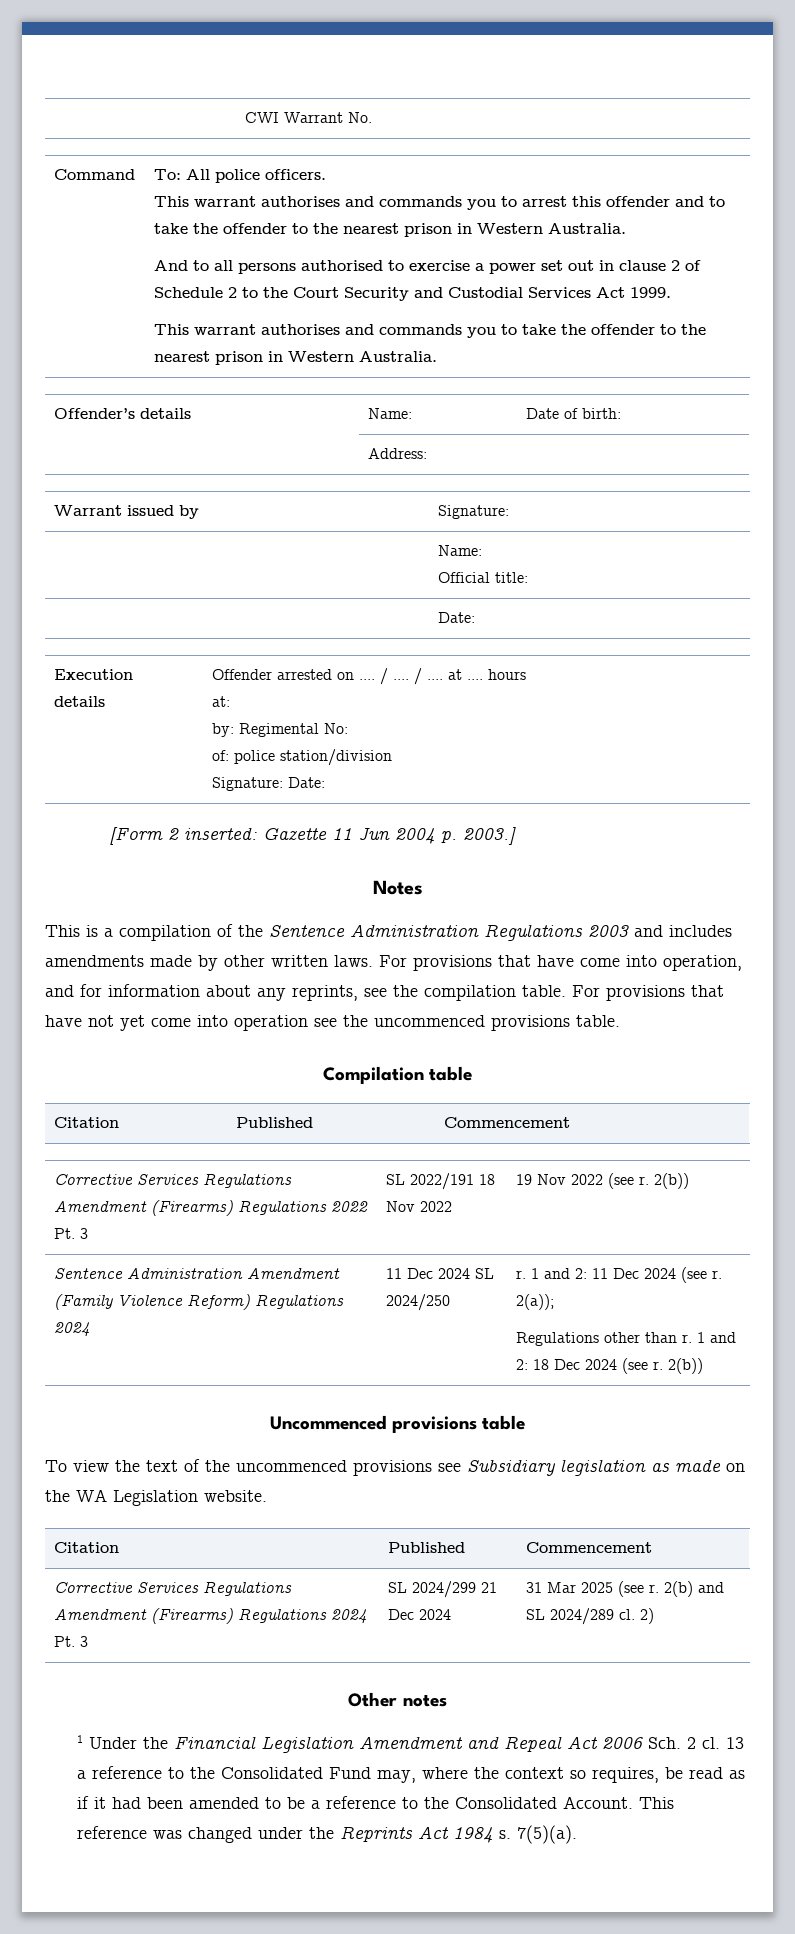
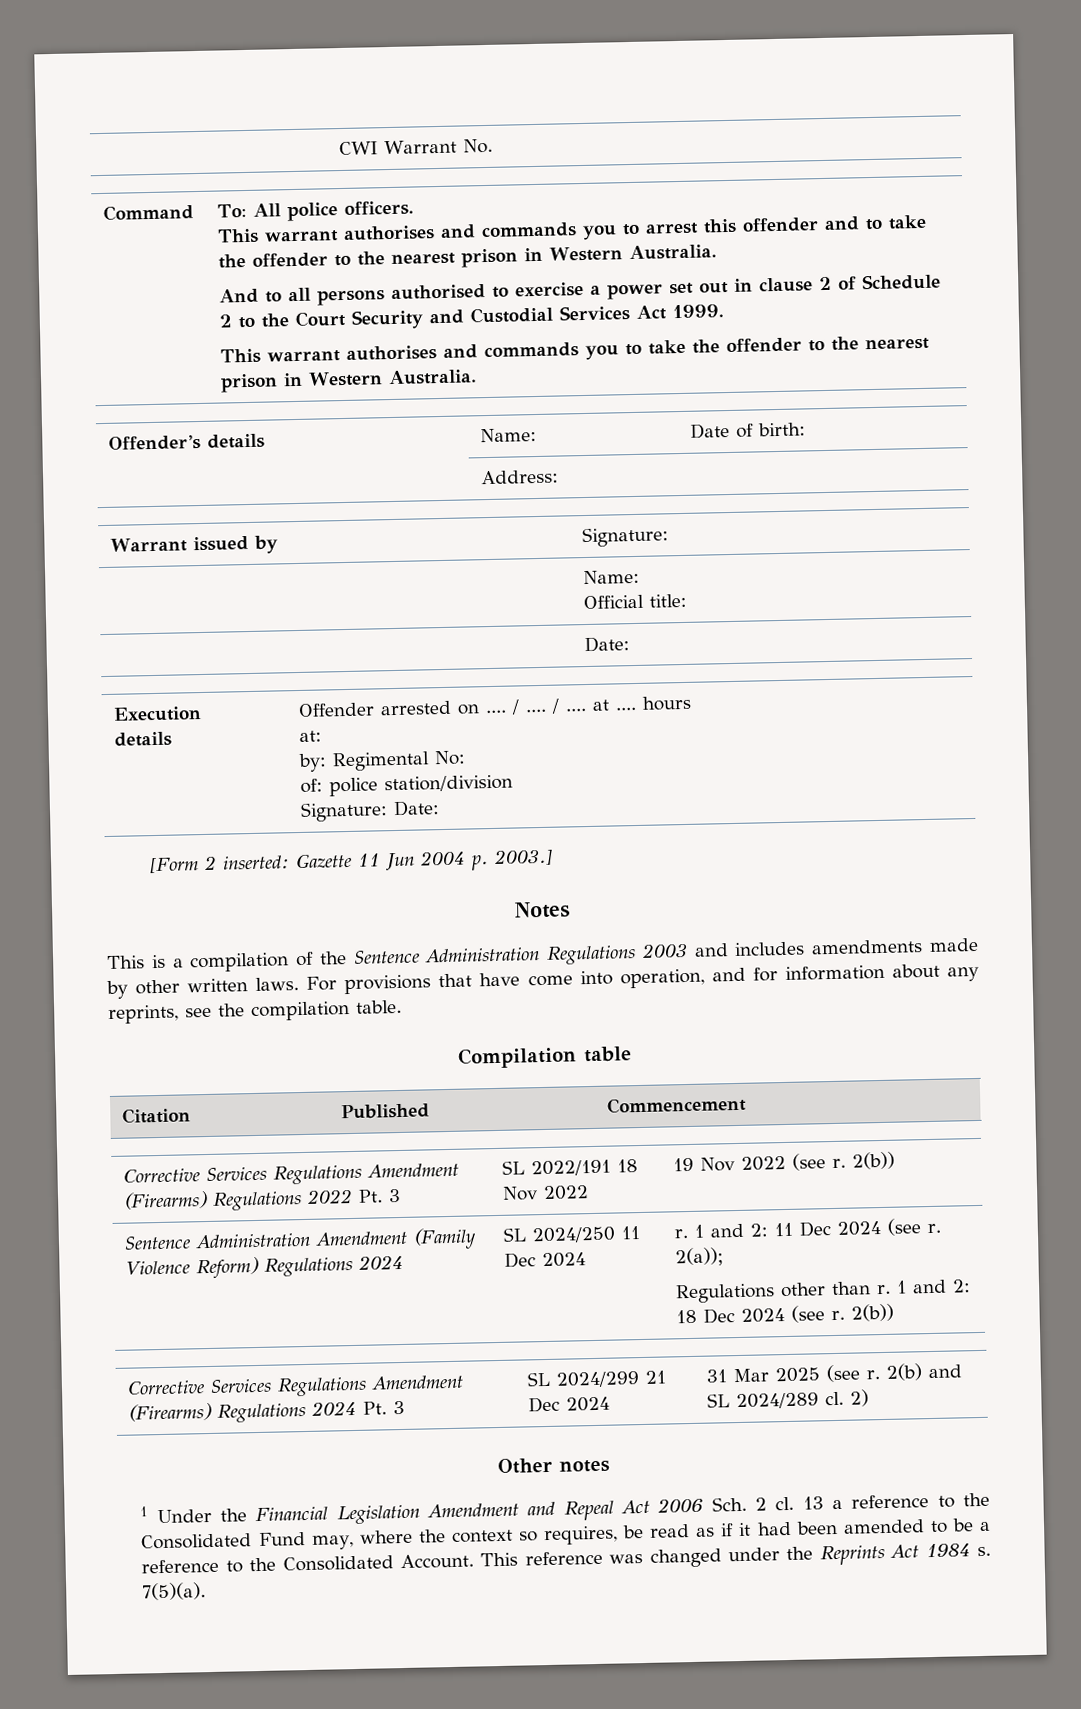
[572,985,724,1001] [45,1015,620,1031] For provisions that have not yet come into operation see the uncommenced provisions table. -> (402, 1006) none
[386,1268,495,1279] [386,1294,451,1311] 11 Dec 2024 SL 2024/250 -> [502,1226,641,1244] [503,1252,586,1268] SL 2024/250 11 Dec 2024
[269,1415,526,1433] [45,1459,745,1476] [45,1489,267,1506] [54,1542,120,1553] [388,1542,466,1553] [526,1542,653,1553] // Uncommenced provisions table // To view the text of the uncommenced provisions see Subsidiary legislation as made on the WA Legislation website. // Citation | Published | Commencement -> (894, 1312) none

